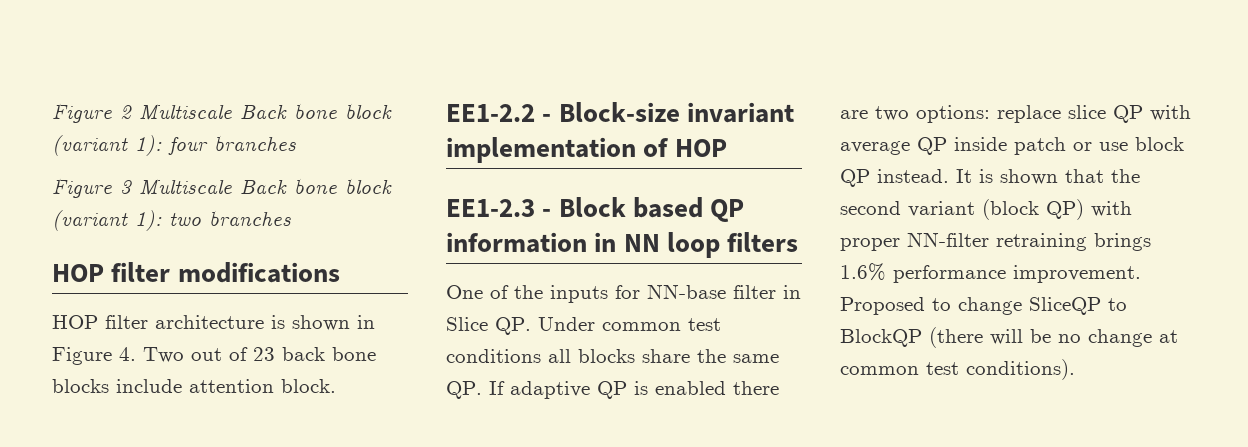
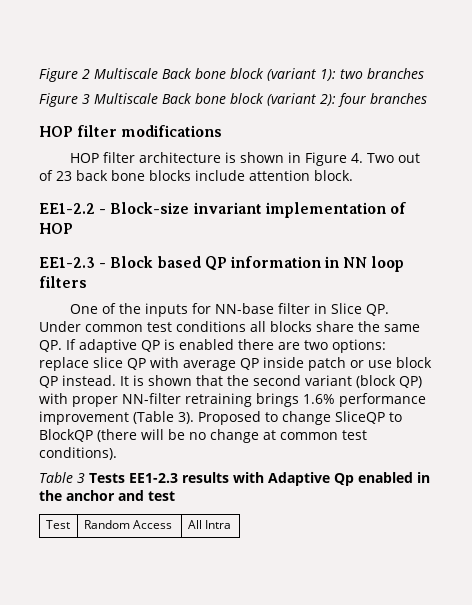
[168,137,208,155] four -> [340,69,363,79] two
[135,210,201,231] 1): two -> [320,93,366,107] 2): four
[1013,265,1141,283] improvement. -> [39,411,194,425] improvement (Table 3).
(1075, 369) none -> [39,472,430,486] [39,490,175,501] [45,520,70,529] [83,520,172,529] [187,520,231,529] // Table 3 Tests EE1-2.3 results with Adaptive Qp enabled in the anchor and test // Test | Random Access | All Intra

